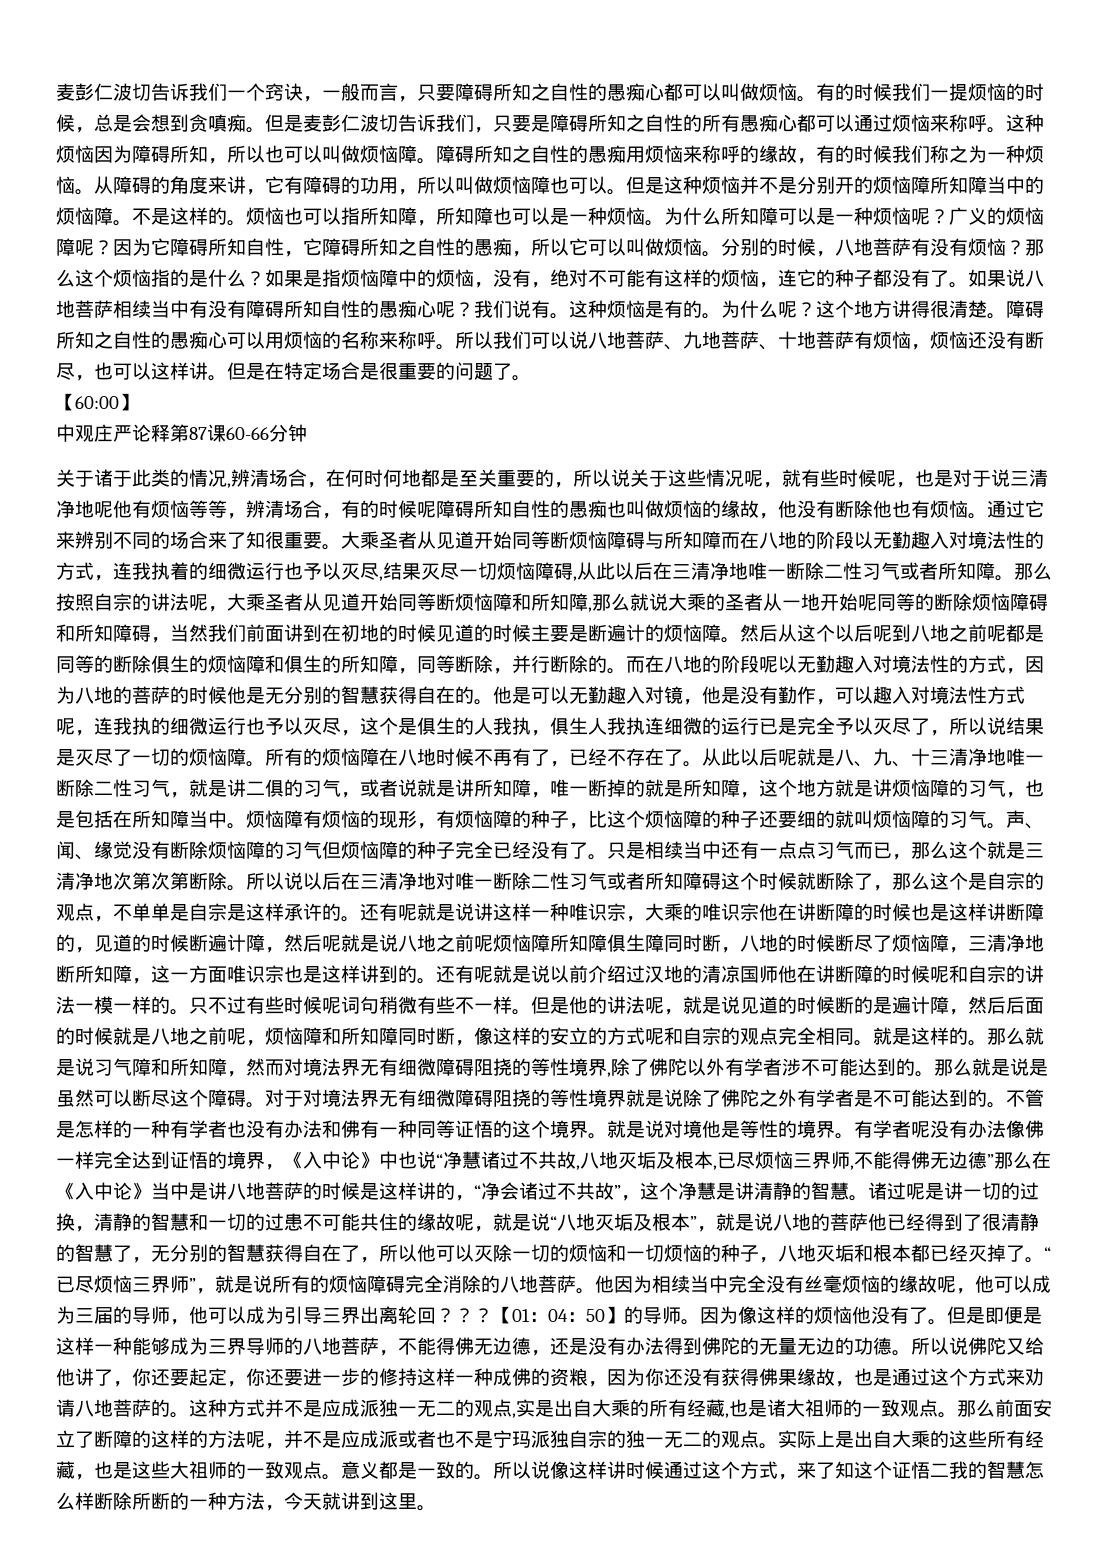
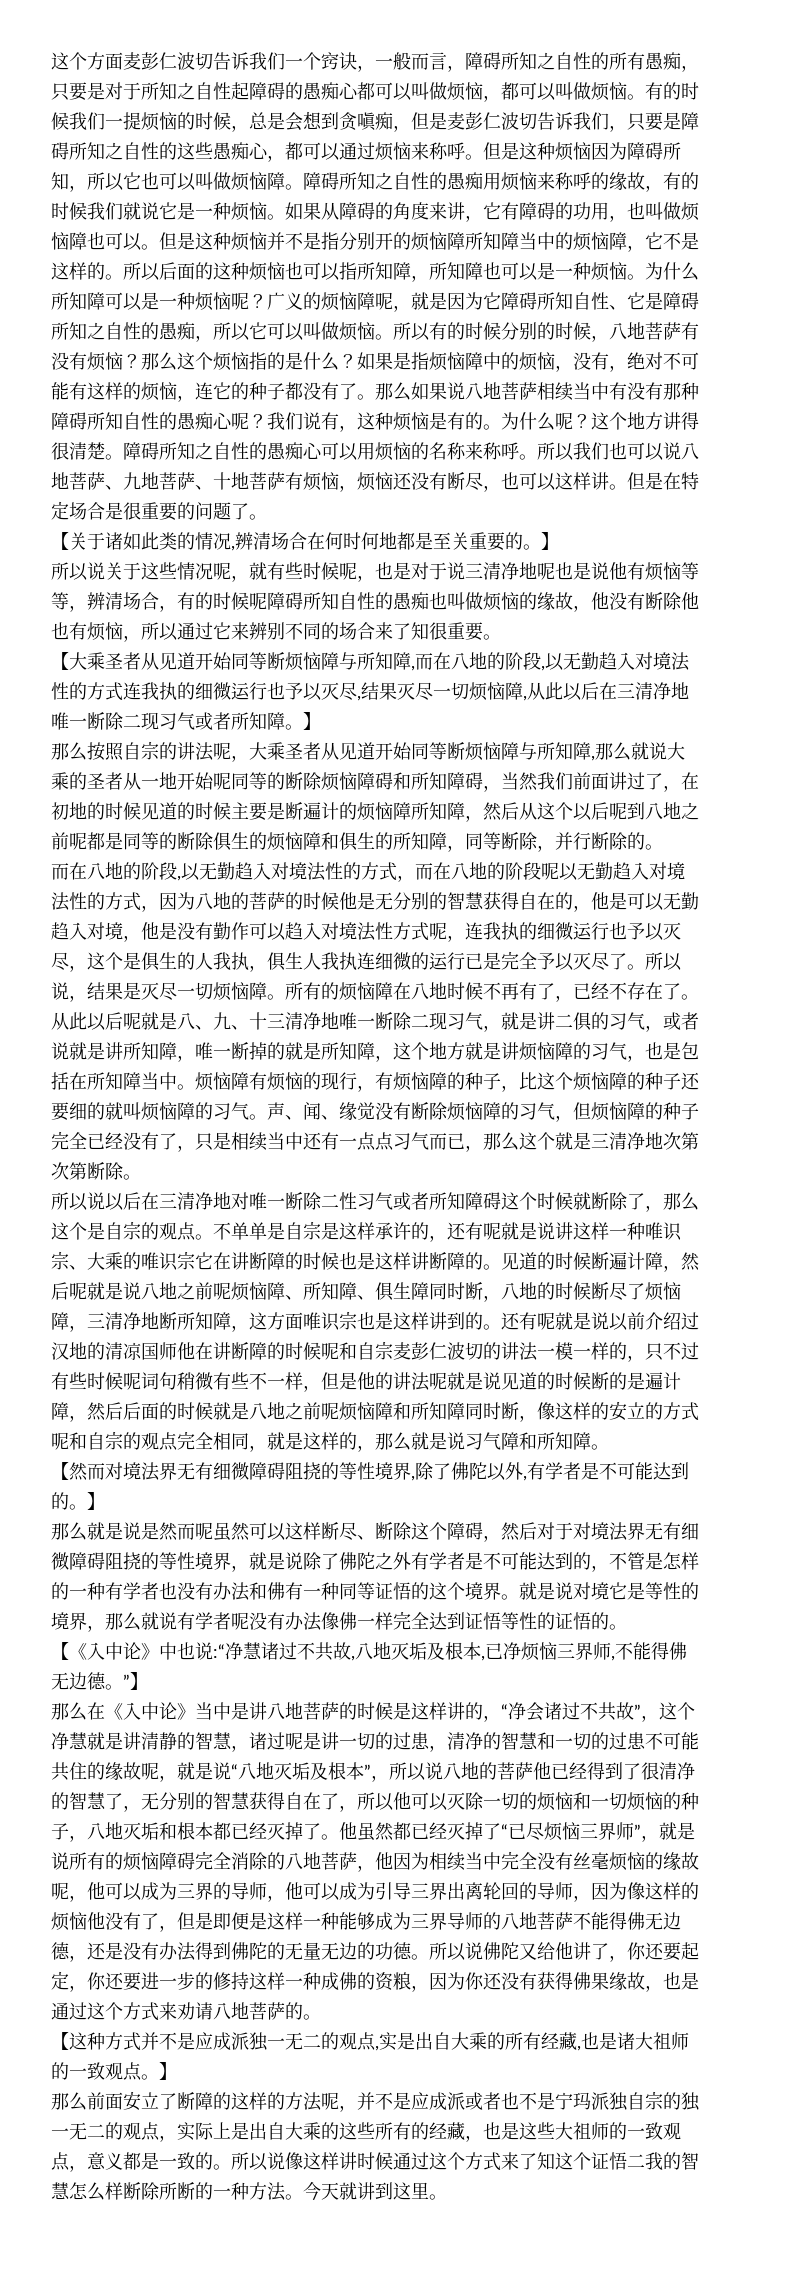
(56, 92) none -> [51,52,123,70] 这个方面
[417,83,607,101] 只要障碍所知之自性的 -> [465,52,699,72] [51,82,303,101] 障碍所知之自性的所有愚痴，只要是对于所知之自性起障碍的
(797, 92) none -> [483,82,627,102] ，都可以叫做烦恼
[246,127,265,133] 。 -> [393,125,411,132] ，
[702,114,797,132] 所有愚痴心 -> [177,142,285,162] 这些愚痴心，
(1006, 130) none -> [483,142,519,160] 但是
(265, 154) none -> [123,172,141,190] 它
[930,145,1044,163] [56,176,94,195] 称之为一种烦恼。 -> [123,202,321,221] 就说它是一种烦恼。如果
[417,176,455,194] 所以 -> [627,202,645,220] 也
(797, 185) none -> [321,232,339,250] 指
[113,220,132,226] 。 -> [627,232,663,252] ，它
(246, 223) none -> [123,262,249,281] 所以后面的这种
[94,240,113,255] ？ -> [393,292,447,312] ，就是
[284,238,322,257] ，它 -> [609,292,663,310] 、它是
(721, 254) none -> [393,322,501,341] 所以有的时候
(968, 285) none -> [375,382,411,401] 那么
(246, 309) none -> [663,382,699,400] 那种
[550,313,569,319] 。 -> [339,425,357,432] ，
(531, 340) none -> [609,442,627,460] 也
[75,393,138,411] [56,424,307,442] [56,469,132,487] 60:00】 // 中观庄严论释第87课60-66分钟 // 关于诸于 -> [69,532,141,550] 关于诸如
[307,482,326,488] ， -> (307, 541) none
[554,482,573,488] ， -> [523,532,559,550] 。】 //
(113, 509) none -> [555,562,609,580] 也是说
[968,513,987,519] 。 -> [123,622,178,642] ，所以
[341,531,1044,549] [56,562,189,581] 大乘圣者从见道开始同等断烦恼障碍与所知障而在八地的阶段以无勤趣入对境法性的方式，连我执着 -> [51,652,690,671] [51,682,177,701] // 【大乘圣者从见道开始同等断烦恼障与所知障,而在八地的阶段,以无勤趋入对境法性的方式连我执
[554,563,573,580] 碍 -> (523, 691) none
[843,562,862,580] 性 -> [141,712,159,730] 现
(1014, 578) none -> [303,712,321,730] 】 //
[512,593,531,611] 和 -> [519,742,537,760] 与
[303,624,322,642] 到 -> [627,772,681,792] 过了，
[721,637,740,643] 。 -> [411,802,483,822] 所知障，
(626, 671) none -> [51,862,415,882] // 而在八地的阶段,以无勤趋入对境法性的方式，
[835,655,854,673] 趣 -> [613,862,631,880] 趋
[474,699,493,705] 。 -> [573,905,591,912] ，
[607,686,683,704] 趣入对镜 -> [51,922,123,940] 趋入对境
[816,686,892,705] ，可以趣 -> [249,922,303,941] 可以趋
[930,717,1006,736] ，所以说 -> [627,952,682,971] [51,982,87,1002] 。所以说，
[113,748,189,766] 了一切的 -> [177,982,213,1000] 一切
[113,779,132,797] 性 -> [429,1012,447,1030] 现
[398,810,417,828] 形 -> [339,1072,357,1090] 行
(322, 850) none -> [555,1115,573,1122] ，
[588,854,607,860] 。 -> [177,1145,195,1152] ，
(246, 888) none -> (141, 1177) //
[94,916,113,922] ， -> [195,1234,213,1240] 。
[341,916,360,922] 。 -> [429,1235,447,1242] ，
[626,916,645,922] ， -> [69,1265,87,1270] 、
[759,903,778,921] 他 -> [195,1252,213,1270] 它
[75,947,94,953] ， -> [483,1264,501,1270] 。
[550,934,607,952] 所知障 -> [285,1282,375,1300] 、所知障、
[170,972,189,981] 一 -> (267, 1321) none
(1006, 974) none -> [393,1342,483,1360] 麦彭仁波切
[170,1009,189,1015] 。 -> [627,1355,645,1362] ，
[512,1009,531,1015] 。 -> [303,1385,321,1392] ，
[664,1009,683,1015] ， -> (447, 1381) none
[246,1040,265,1046] ， -> (339, 1411) none
[854,1040,873,1046] 。 -> [249,1445,267,1452] ，
[968,1040,987,1046] 。 -> [357,1445,375,1452] ，
[227,1071,246,1077] ， -> [591,1444,609,1450] [51,1462,69,1480] 。 // 【
[725,1058,934,1077] 有学者涉不可能达到的。 -> [523,1462,689,1481] [51,1492,105,1510] ,有学者是不可能达到的。】 //
(1048, 1067) none -> [159,1522,213,1541] 然而呢
[132,1089,170,1107] 断尽 -> [285,1522,412,1541] 这样断尽、断除
[246,1102,265,1108] 。 -> [483,1522,537,1542] ，然后
(626, 1098) none -> [231,1565,249,1572] ，
[987,1102,1006,1108] 。 -> [591,1565,609,1572] ，
[702,1120,721,1138] 他 -> [609,1582,627,1600] 它
[835,1133,854,1139] 。 -> [87,1612,177,1632] ，那么就说
[208,1151,284,1170] 的境界， -> [501,1612,627,1630] [51,1642,69,1660] 等性的证悟的。 // 【
[436,1154,443,1167] “ -> [213,1644,225,1658] :“
[736,1152,755,1169] 尽 -> [503,1642,521,1660] 净
[987,1154,994,1167] ” -> [105,1672,148,1690] 。”】 //
(716, 1191) none -> [87,1732,105,1750] 就
[849,1195,868,1201] 。 -> [231,1745,249,1752] ，
[56,1213,132,1232] 换，清静 -> [411,1732,483,1752] 患，清净
[716,1213,754,1231] 就是 -> [389,1762,426,1781] 所以
[1020,1213,1039,1231] 静 -> [677,1762,695,1780] 净
(1044, 1260) none -> [339,1822,501,1841] 他虽然都已经灭掉了
[576,1288,595,1294] 。 -> [357,1865,375,1872] ，
[94,1307,113,1324] 届 -> [195,1882,213,1900] 界
[436,1306,700,1325] ？？？【01：04：50】的导师。 -> [519,1882,591,1902] 的导师，
[928,1319,947,1325] 。 -> [159,1925,177,1932] ，
[379,1350,398,1356] ， -> (573, 1921) none
(189, 1415) none -> [51,2032,69,2050] // 【
(957, 1415) none -> [159,2062,177,2080] 】 //
[759,1443,778,1449] 。 -> [159,2135,177,2142] ，
(1025, 1439) none -> [411,2122,429,2140] 的
[322,1474,341,1480] 。 -> [69,2165,87,2172] ，
[778,1474,797,1480] ， -> (501, 2161) none
[265,1505,284,1511] ， -> [285,2194,303,2200] 。

